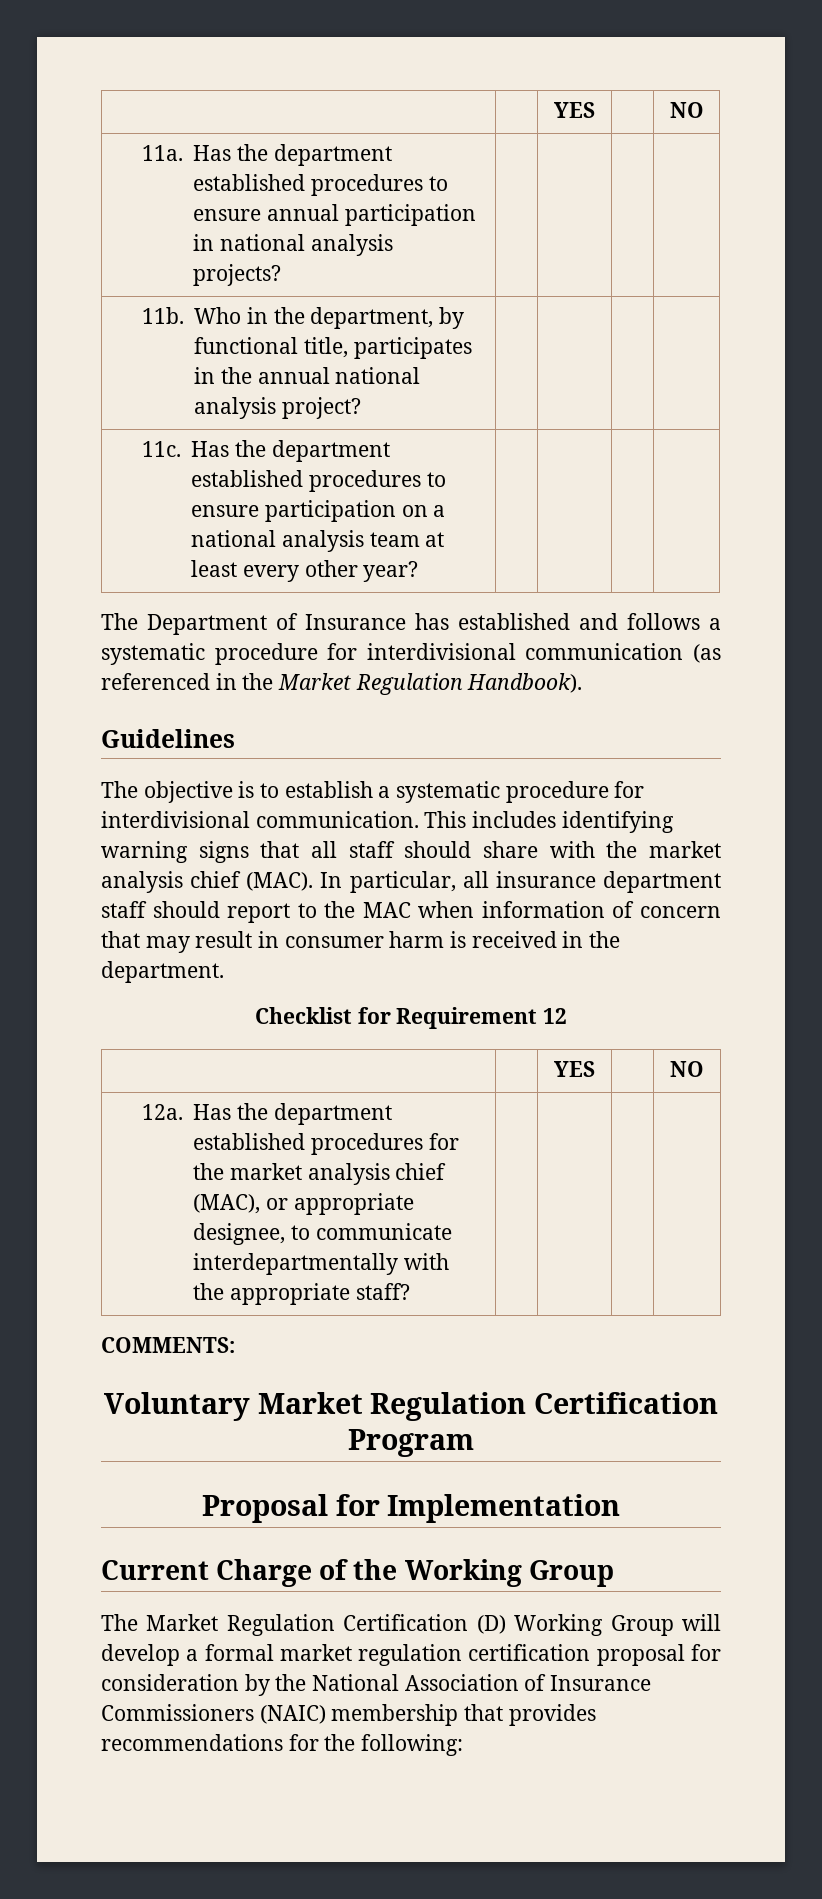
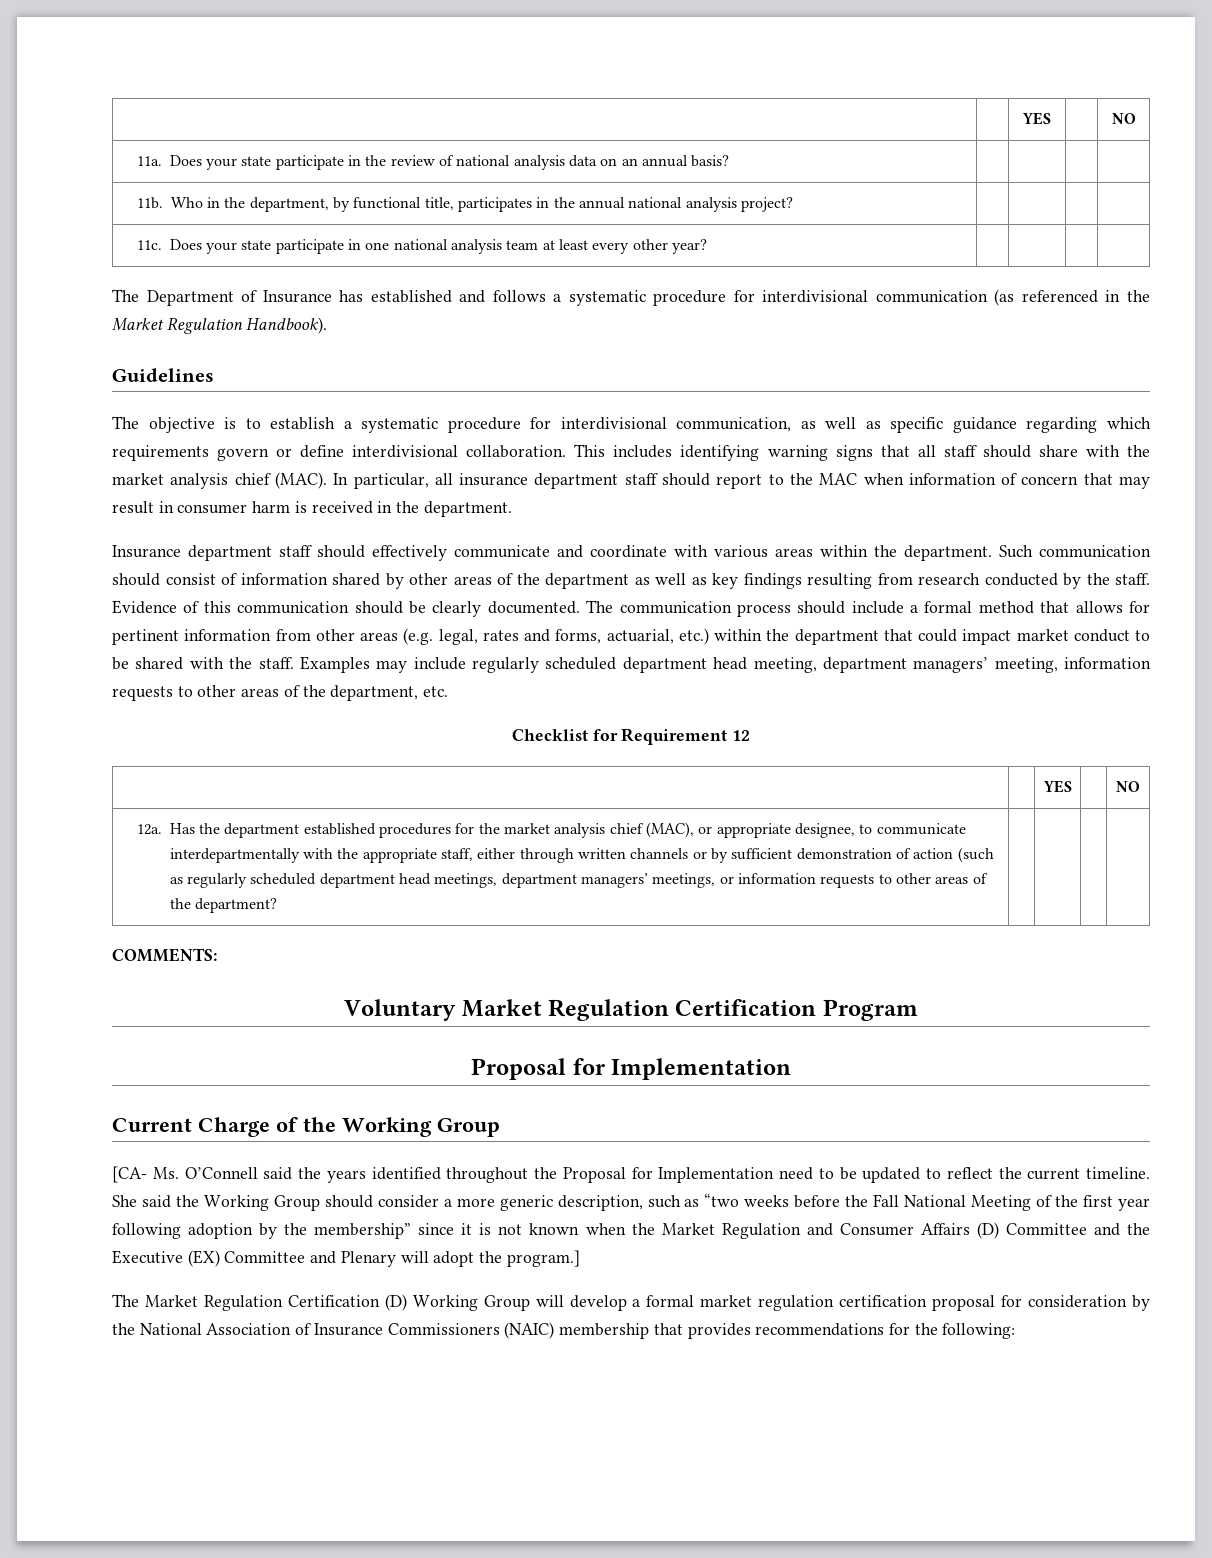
[193,144,392,166] [193,174,448,196] [193,204,476,226] [193,234,393,256] [193,264,282,286] Has the department established procedures to ensure annual participation in national analysis projects? -> [169,155,730,170] Does your state participate in the review of national analysis data on an annual basis?
[191,440,390,462] [191,470,446,492] [191,500,446,522] Has the department established procedures to ensure participation on a -> [169,239,390,254] Does your state participate in one
[255,811,419,828] communication. -> [676,417,1151,433] [112,445,567,461] communication, as well as specific guidance regarding which requirements govern or define interdivisional collaboration.
(224, 972) none -> [112,545,1151,561] [112,573,1150,589] [112,600,1151,617] [112,628,1150,645] [112,656,1151,673] [112,685,449,701] // Insurance department staff should effectively communicate and coordinate with various areas within the department. Such communication should consist of information shared by other areas of the department as well as key findings resulting from research conducted by the staff. Evidence of this communication should be clearly documented. The communication process should include a formal method that allows for pertinent information from other areas (e.g. legal, rates and forms, actuarial, etc.) within the department that could impact market conduct to be shared with the staff. Examples may include regularly scheduled department head meeting, department managers’ meeting, information requests to other areas of the department, etc.
[355,1283,410,1300] staff? -> [440,847,994,863] [169,873,988,888] [169,898,278,913] staff, either through written channels or by sufficient demonstration of action (such as regularly scheduled department head meetings, department managers’ meetings, or information requests to other areas of the department?
(614, 1573) none -> [112,1166,1150,1183] [112,1193,1151,1211] [112,1222,1150,1239] [112,1250,580,1267] // [CA- Ms. O’Connell said the years identified throughout the Proposal for Implementation need to be updated to reflect the current timeline. She said the Working Group should consider a more generic description, such as “two weeks before the Fall National Meeting of the first year following adoption by the membership” since it is not known when the Market Regulation and Consumer Affairs (D) Committee and the Executive (EX) Committee and Plenary will adopt the program.]

